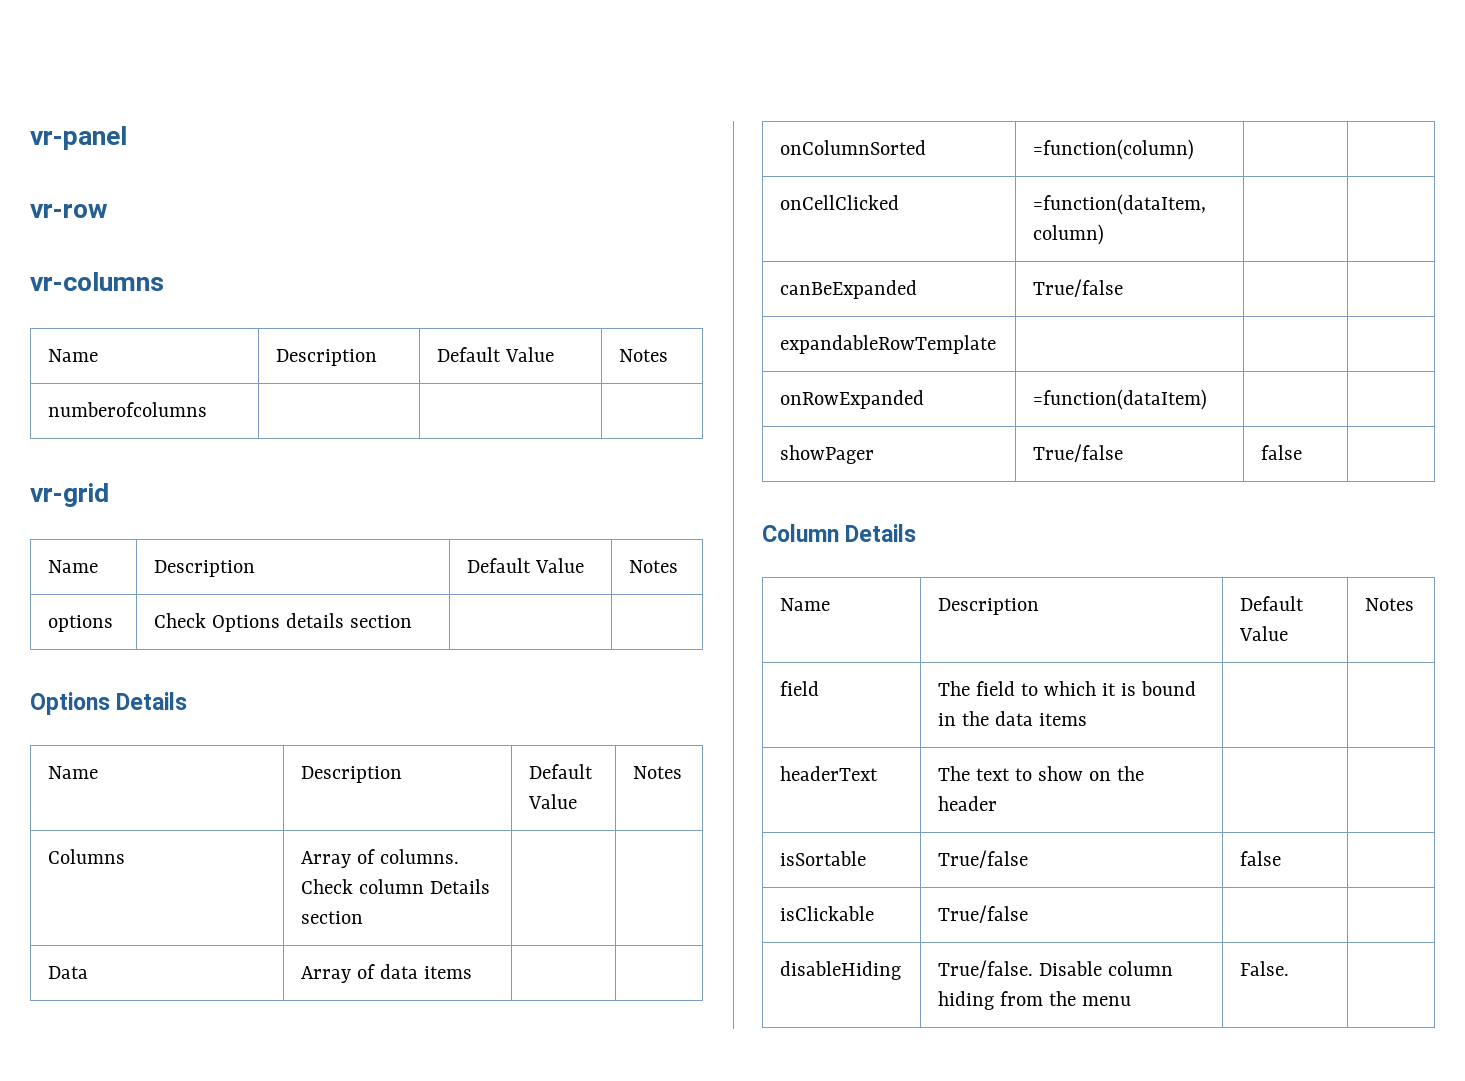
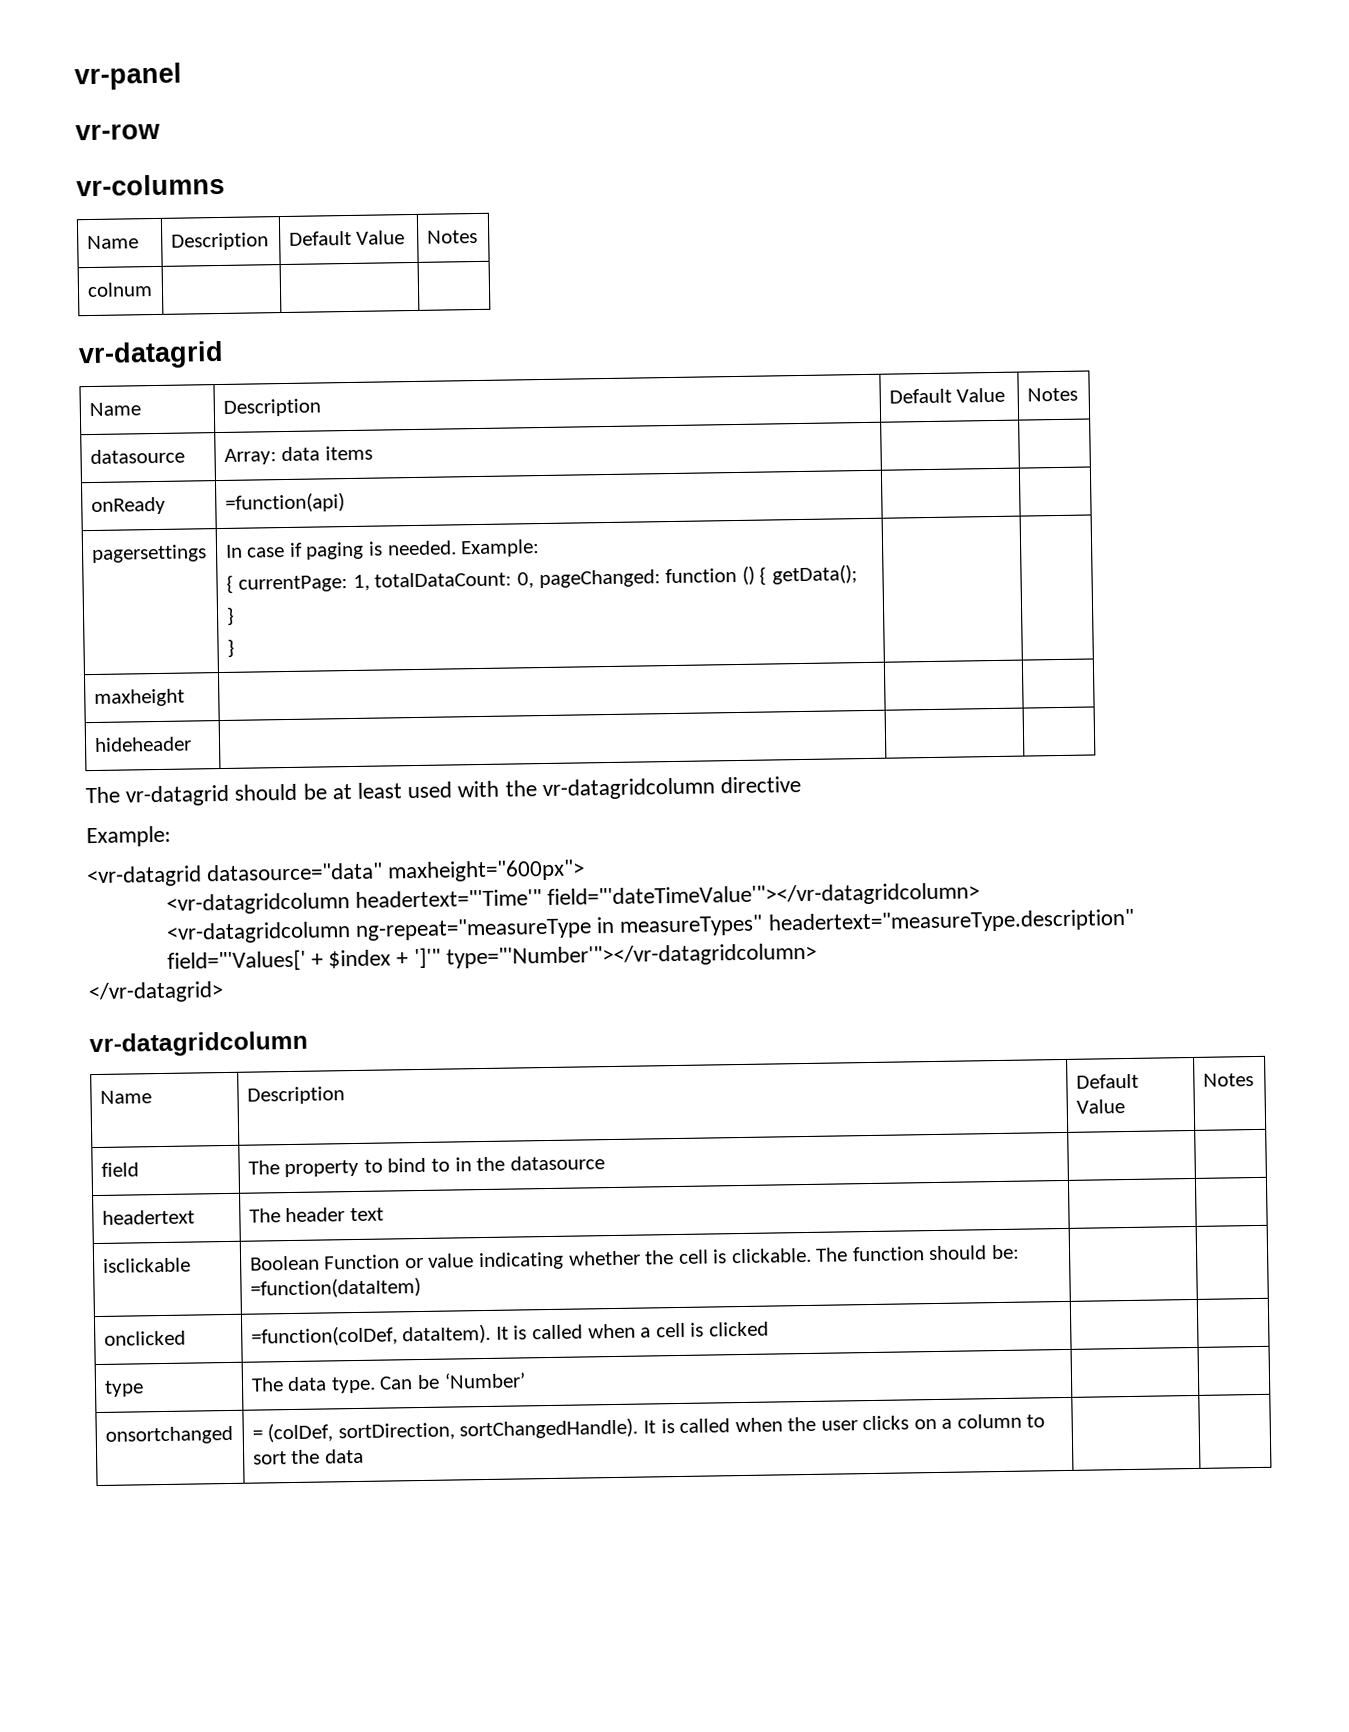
[48,402,208,417] [30,483,109,507] [48,560,99,573] [154,560,256,577] [467,558,585,573] [629,560,679,573] [48,615,114,632] [154,613,413,632] [30,692,188,715] [48,766,99,779] [301,766,403,783] [529,764,594,779] [528,794,578,809] [633,766,683,779] [48,849,126,864] [301,849,460,868] [301,879,491,894] [301,911,364,924] [48,966,89,979] [301,964,473,983] [780,140,927,155] [1033,139,1195,160] [780,195,900,210] [1033,194,1207,215] [1033,224,1105,245] [780,280,918,299] [1033,279,1124,297] [780,335,997,354] [780,390,925,409] [1033,389,1208,410] [780,445,875,464] [1033,444,1124,462] [1261,445,1303,460] [762,524,917,542] numberofcolumns | | | // vr-grid // Name | Description | Default Value | Notes // options | Check Options details section | | // Options Details // Name | Description | Default Value | Notes // Columns | Array of columns. Check column Details section | | // Data | Array of data items | | // onColumnSorted | =function(column) | | // onCellClicked | =function(dataItem, column) | | // canBeExpanded | True/false | | // expandableRowTemplate | | | // onRowExpanded | =function(dataItem) | | // showPager | True/false | false | // Column Details -> [86,282,153,298] [78,340,224,370] [88,402,141,417] [222,398,321,417] [888,387,1006,404] [1026,387,1078,402] [89,448,185,465] [223,445,373,465] [90,496,166,516] [224,492,345,513] [90,544,207,564] [224,539,541,560] [225,564,858,594] [225,606,235,626] [226,638,235,658] [93,688,185,708] [93,736,192,753] [85,776,802,807] [86,825,171,848] [86,859,586,888] [165,882,981,915] [165,908,1135,944] [166,942,817,972] [88,981,224,1004] [89,1030,308,1058] colnum | | | // vr-datagrid // Name | Description | Default Value | Notes // datasource | Array: data items | | // onReady | =function(api) | | // pagersettings | In case if paging is needed. Example: // { currentPage: 1, totalDataCount: 0, pageChanged: function () { getData(); // } // } | | // maxheight | | | // hideheader | | | // The vr-datagrid should be at least used with the vr-datagridcolumn directive // Example: // <vr-datagrid datasource="data" maxheight="600px"> // <vr-datagridcolumn headertext="'Time'" field="'dateTimeValue'"></vr-datagridcolumn> // <vr-datagridcolumn ng-repeat="measureType in measureTypes" headertext="measureType.description" field="'Values[' + $index + ']'" type="'Number'"></vr-datagridcolumn> // </vr-datagrid> // vr-datagridcolumn
[976,681,1196,696] [938,711,1088,726] [780,766,879,781] [938,766,971,781] field to which it is bound in the data items | | // headerText | The -> [284,1155,605,1178] [101,1209,195,1225] [248,1207,346,1223] property to bind to in the datasource | | // headertext | The header
[1015,766,1145,781] [938,796,998,811] [780,851,867,866] [938,850,1029,868] [1240,851,1282,866] [780,906,875,921] [938,905,1029,923] [780,961,902,980] [938,960,1174,978] [938,991,1132,1010] [1240,961,1290,976] to show on the header | | // isSortable | True/false | false | // isClickable | True/false | | // disableHiding | True/false. Disable column hiding from the menu | False. -> [102,1257,191,1273] [249,1244,1020,1271] [249,1276,421,1299] [103,1330,186,1346] [250,1321,769,1347] [103,1380,144,1397] [250,1371,526,1394] [104,1425,233,1445] [251,1413,1046,1443] [252,1448,364,1465] | | // isclickable | Boolean Function or value indicating whether the cell is clickable. The function should be: =function(dataItem) | | // onclicked | =function(colDef, dataItem). It is called when a cell is clicked | | // type | The data type. Can be ‘Number’ | | // onsortchanged | = (colDef, sortDirection, sortChangedHandle). It is called when the user clicks on a column to sort the data |

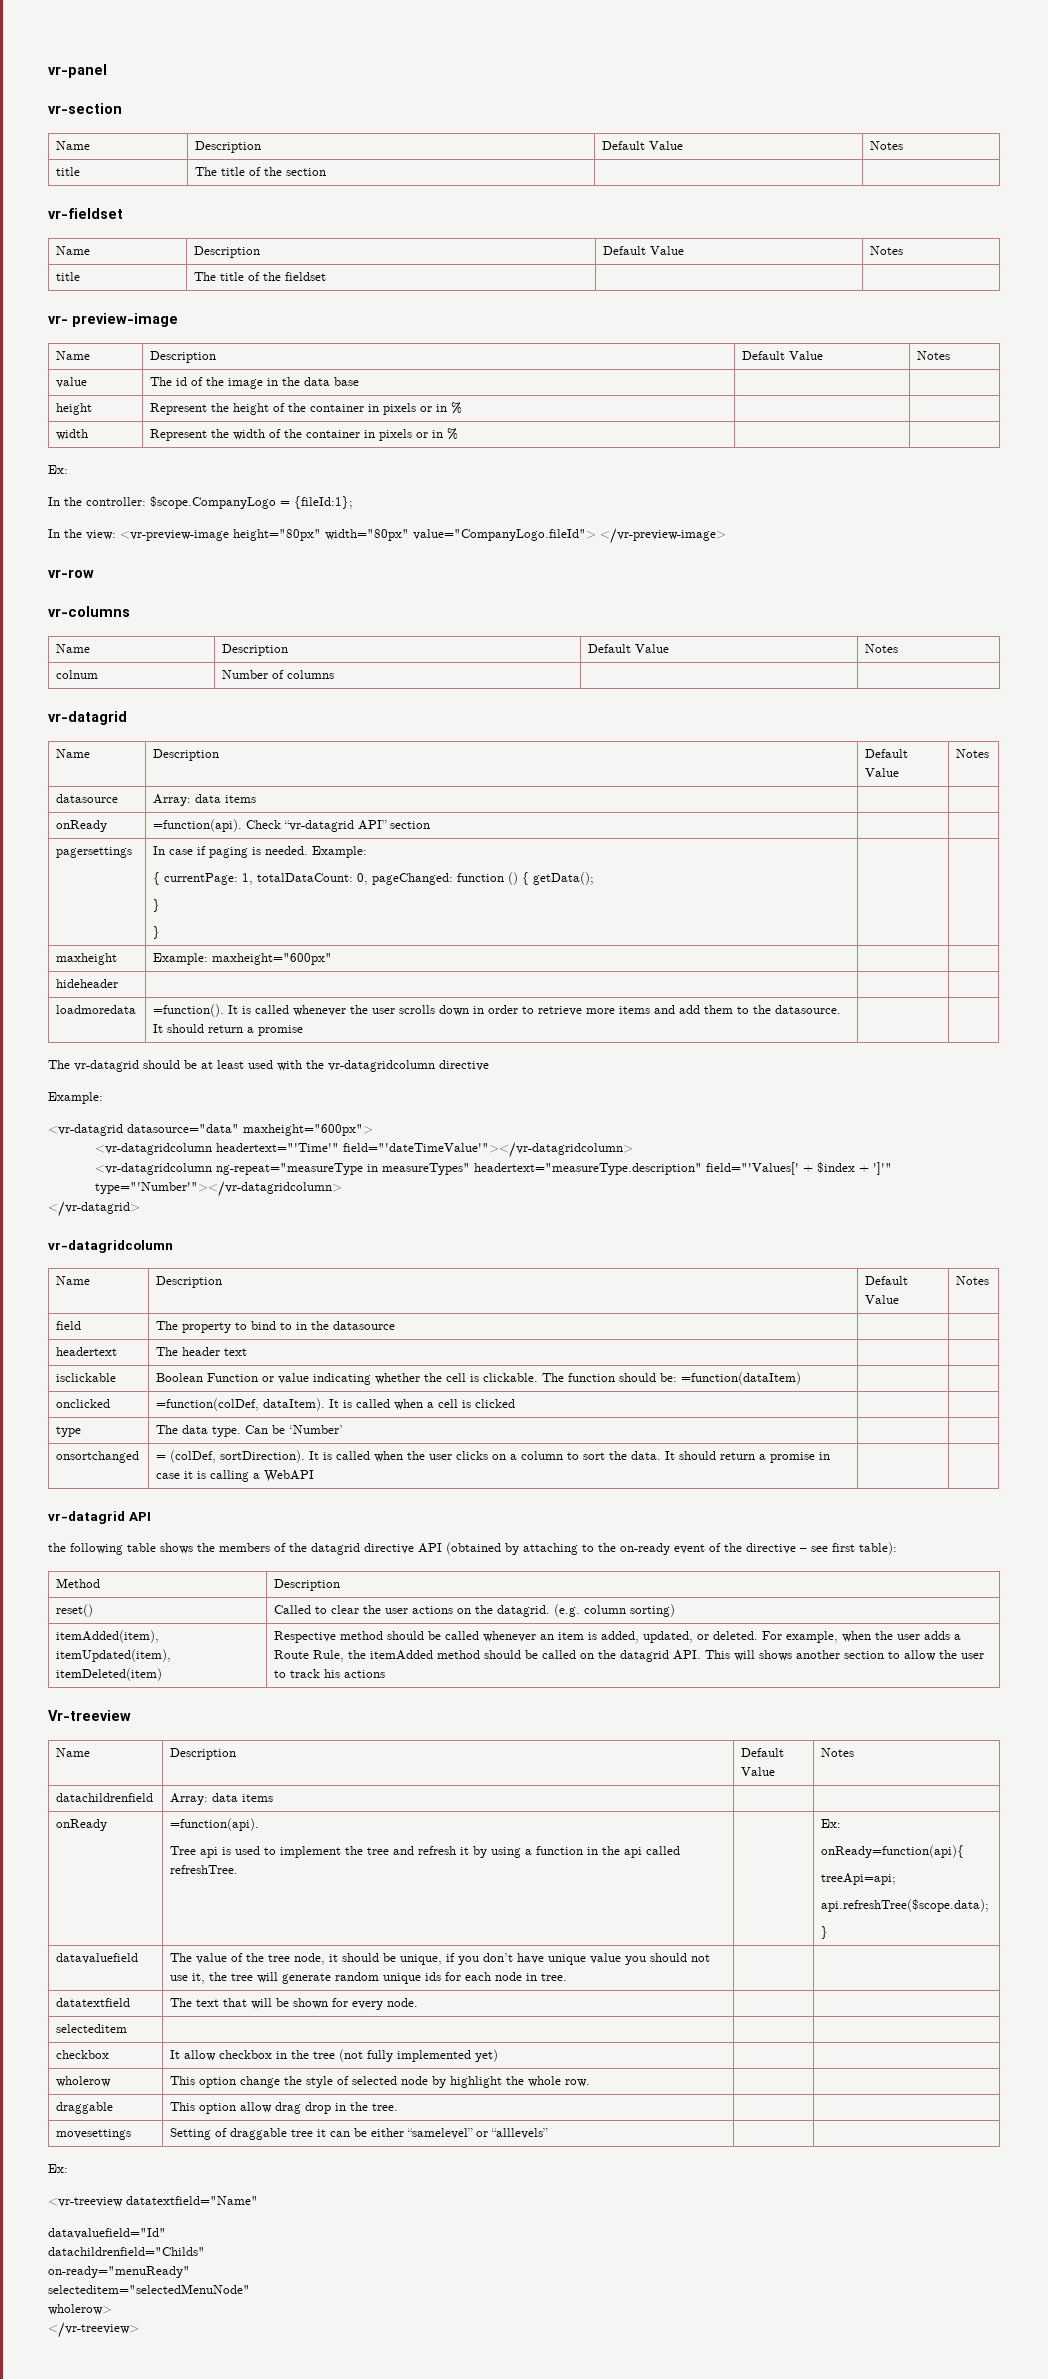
(182, 76) none -> [48,103,122,114] [56,141,91,150] [195,141,262,153] [602,141,684,150] [870,141,904,150] [56,167,81,176] [195,167,327,176] [48,208,123,219] [56,246,91,255] [194,246,261,258] [603,246,685,255] [870,246,904,255] [56,272,81,281] [194,272,327,281] [48,313,178,327] [56,351,91,360] [150,351,217,363] [742,351,824,360] [917,351,951,360] [56,377,88,388] [150,377,360,389] [56,403,93,415] [150,402,463,415] [56,429,89,440] [150,428,459,441] [48,465,68,474] [48,496,353,509] [48,528,726,544] // vr-section // Name | Description | Default Value | Notes // title | The title of the section | | // vr-fieldset // Name | Description | Default Value | Notes // title | The title of the fieldset | | // vr- preview-image // Name | Description | Default Value | Notes // value | The id of the image in the data base | | // height | Represent the height of the container in pixels or in % | | // width | Represent the width of the container in pixels or in % | | // Ex: // In the controller: $scope.CompanyLogo = {fileId:1}; // In the view: <vr-preview-image height="80px" width="80px" value="CompanyLogo.fileId"> </vr-preview-image>
(153, 290) none -> [222,670,335,679] Number of columns
[224,492,345,513] =function(api) -> [153,819,431,832] =function(api). Check “vr-datagrid API” section
(185, 698) none -> [153,953,333,965] Example: maxheight="600px"
(192, 744) none -> [56,1005,137,1014] [153,1004,842,1017] [153,1024,304,1036] // loadmoredata | =function(). It is called whenever the user scrolls down in order to retrieve more items and add them to the datasource. It should return a promise | |
[337,1417,639,1442] sortDirection, sortChangedHandle). -> [220,1450,306,1463] sortDirection).
[324,1448,364,1464] data | | -> [631,1451,831,1463] [156,1470,315,1482] [48,1511,151,1524] [48,1542,897,1555] [56,1578,101,1588] [274,1579,341,1591] [56,1604,94,1617] [274,1604,676,1617] [56,1630,160,1643] [56,1649,172,1662] [56,1668,163,1681] [274,1631,962,1643] [274,1650,985,1662] [274,1669,386,1678] [48,1710,131,1721] [56,1748,91,1757] [170,1748,237,1760] [741,1748,785,1757] [741,1767,776,1776] [821,1748,855,1757] [56,1793,154,1802] [170,1793,274,1805] [56,1819,108,1831] [170,1818,260,1831] [170,1846,681,1858] [170,1865,239,1874] [821,1819,842,1828] [821,1845,965,1858] [821,1873,897,1885] [821,1899,990,1912] [821,1926,829,1939] [56,1953,139,1964] [170,1953,711,1965] [170,1972,568,1984] [56,1998,131,2007] [170,1998,419,2010] [56,2024,128,2033] [56,2050,110,2059] [170,2049,499,2062] [56,2076,112,2087] [170,2076,591,2088] [56,2102,114,2114] [170,2102,399,2114] [56,2129,132,2140] [170,2128,549,2140] [48,2164,68,2173] [48,2196,258,2207] [48,2228,166,2239] [48,2247,205,2256] [48,2266,190,2278] [48,2284,250,2294] [48,2304,112,2315] [48,2322,139,2338] data. It should return a promise in case it is calling a WebAPI | | // vr-datagrid API // the following table shows the members of the datagrid directive API (obtained by attaching to the on-ready event of the directive – see first table): // Method | Description // reset() | Called to clear the user actions on the datagrid. (e.g. column sorting) // itemAdded(item), itemUpdated(item), itemDeleted(item) | Respective method should be called whenever an item is added, updated, or deleted. For example, when the user adds a Route Rule, the itemAdded method should be called on the datagrid API. This will shows another section to allow the user to track his actions // Vr-treeview // Name | Description | Default Value | Notes // datachildrenfield | Array: data items | | // onReady | =function(api). // Tree api is used to implement the tree and refresh it by using a function in the api called refreshTree. | | Ex: // onReady=function(api){ // treeApi=api; // api.refreshTree($scope.data); // } // datavaluefield | The value of the tree node, it should be unique, if you don’t have unique value you should not use it, the tree will generate random unique ids for each node in tree. | | // datatextfield | The text that will be shown for every node. | | // selecteditem | | | // checkbox | It allow checkbox in the tree (not fully implemented yet) | | // wholerow | This option change the style of selected node by highlight the whole row. | | // draggable | This option allow drag drop in the tree. | | // movesettings | Setting of draggable tree it can be either “samelevel” or “alllevels” | | // Ex: // <vr-treeview datatextfield="Name" // datavaluefield="Id" // datachildrenfield="Childs" // on-ready="menuReady" // selecteditem="selectedMenuNode" // wholerow> // </vr-treeview>

